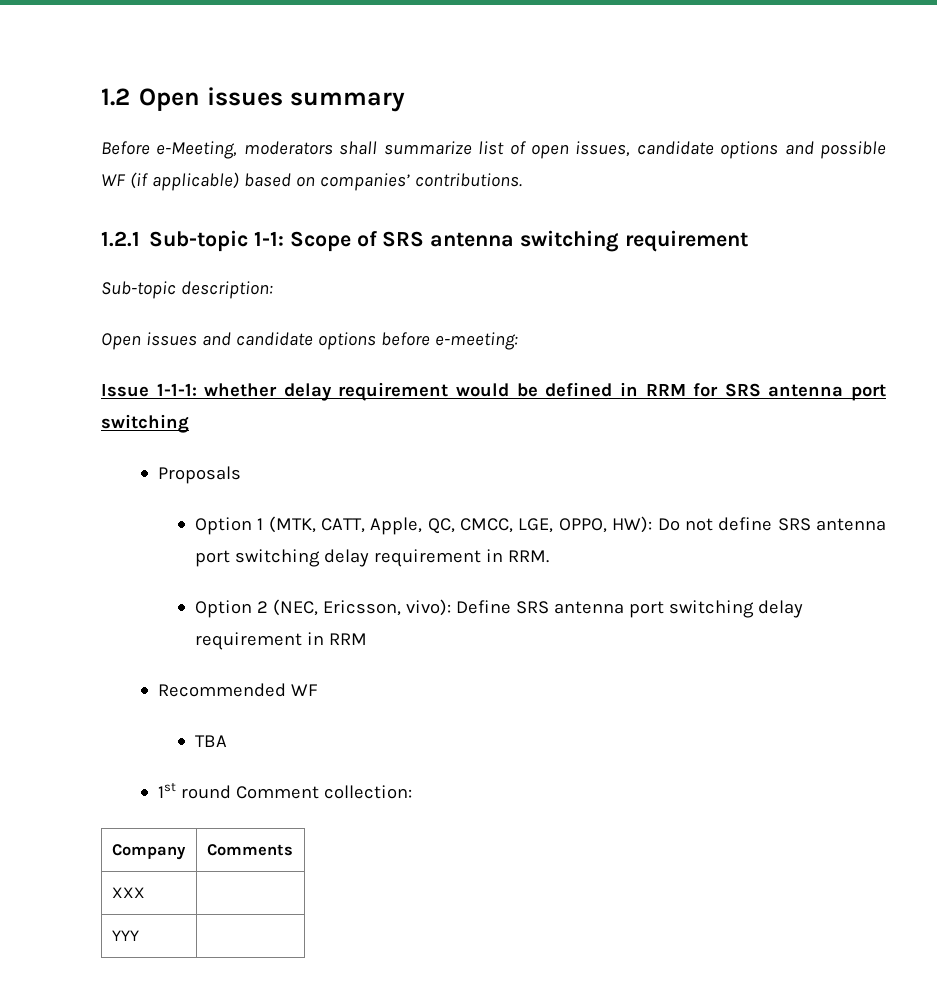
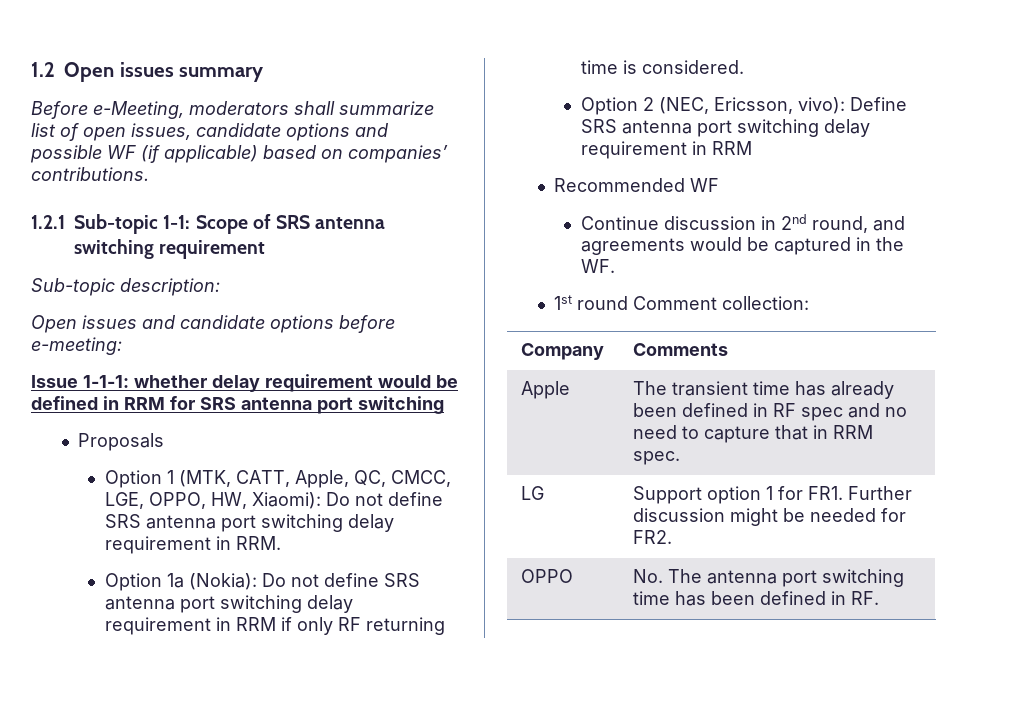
[612,516,653,533] HW): -> [210,492,321,509] HW, Xiaomi):
(549, 556) none -> [104,573,420,591] [104,595,353,613] [104,617,445,635] [580,60,744,74] // Option 1a (Nokia): Do not define SRS antenna port switching delay requirement in RRM if only RF returning time is considered.
[194,735,227,747] TBA -> [580,214,905,233] [580,237,904,255] [580,259,615,273] Continue discussion in 2nd round, and agreements would be captured in the WF.
[111,887,145,898] [111,930,139,941] XXX | // YYY | -> [521,381,571,399] [633,381,895,399] [633,403,908,421] [633,425,874,443] [633,451,681,465] [521,486,545,500] [633,486,913,504] [633,508,907,526] [633,530,673,544] [521,569,574,583] [633,569,905,587] [633,591,880,606] Apple | The transient time has already been defined in RF spec and no need to capture that in RRM spec. // LG | Support option 1 for FR1. Further discussion might be needed for FR2. // OPPO | No. The antenna port switching time has been defined in RF.

